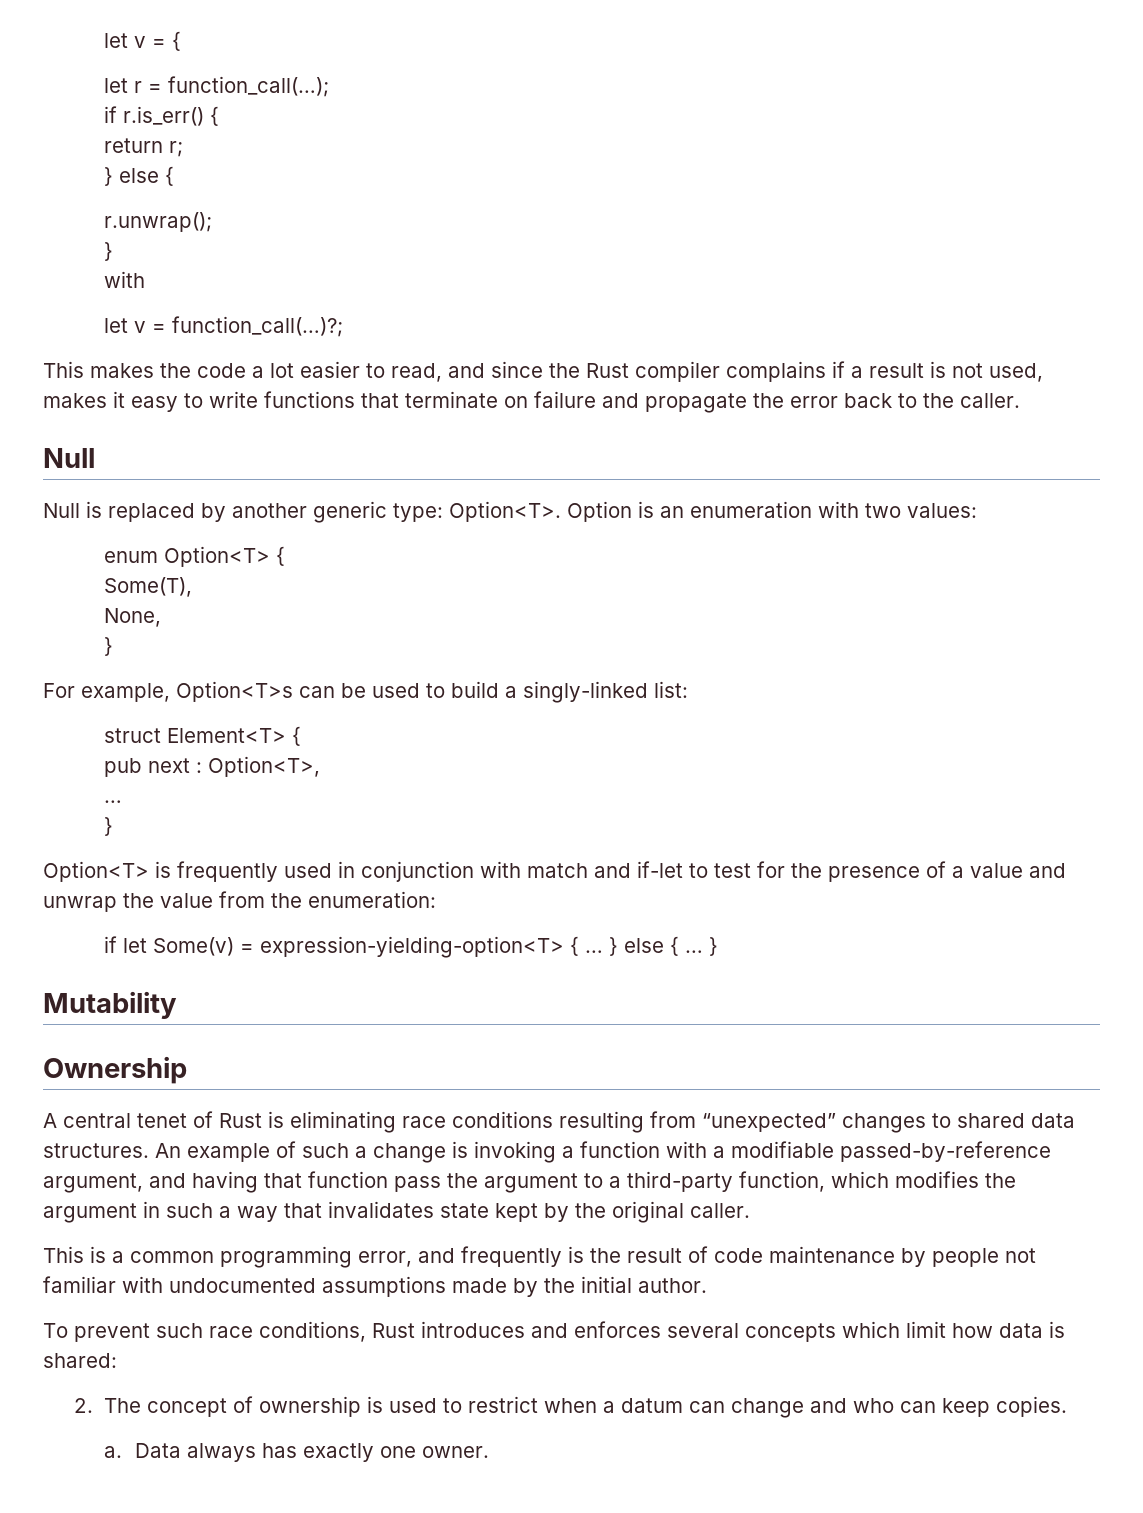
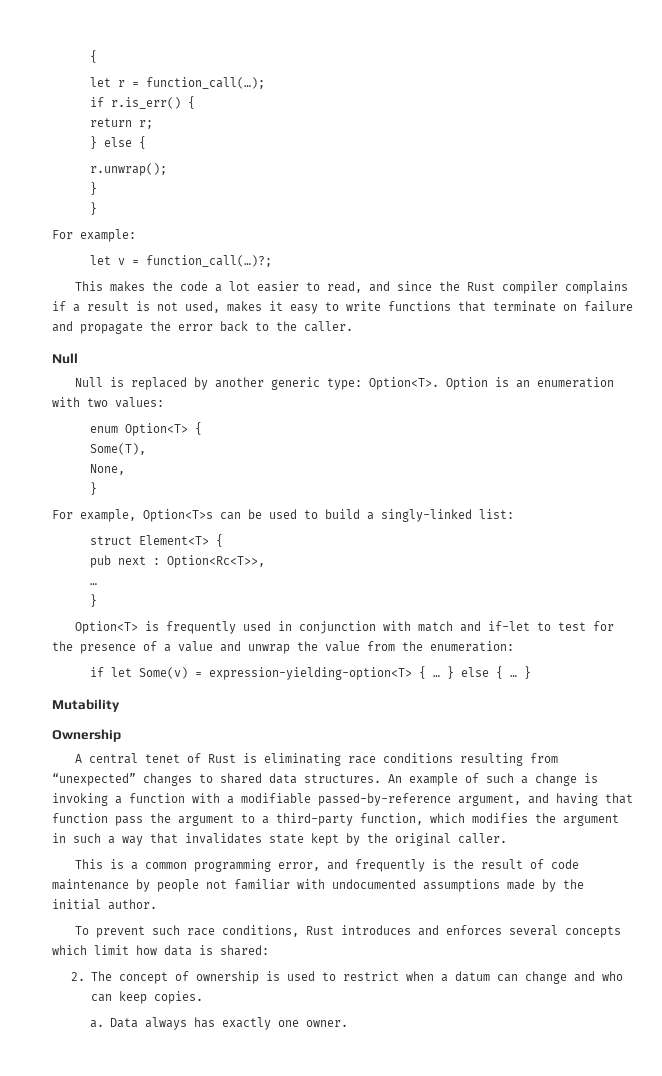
[104,33,167,48] let v = -> (90, 56) none
[104,271,146,288] with -> [90,202,98,215] [52,229,136,242] } // For example:
[208,756,321,777] Option<T>, -> [167,555,266,568] Option<Rc<T>>,

